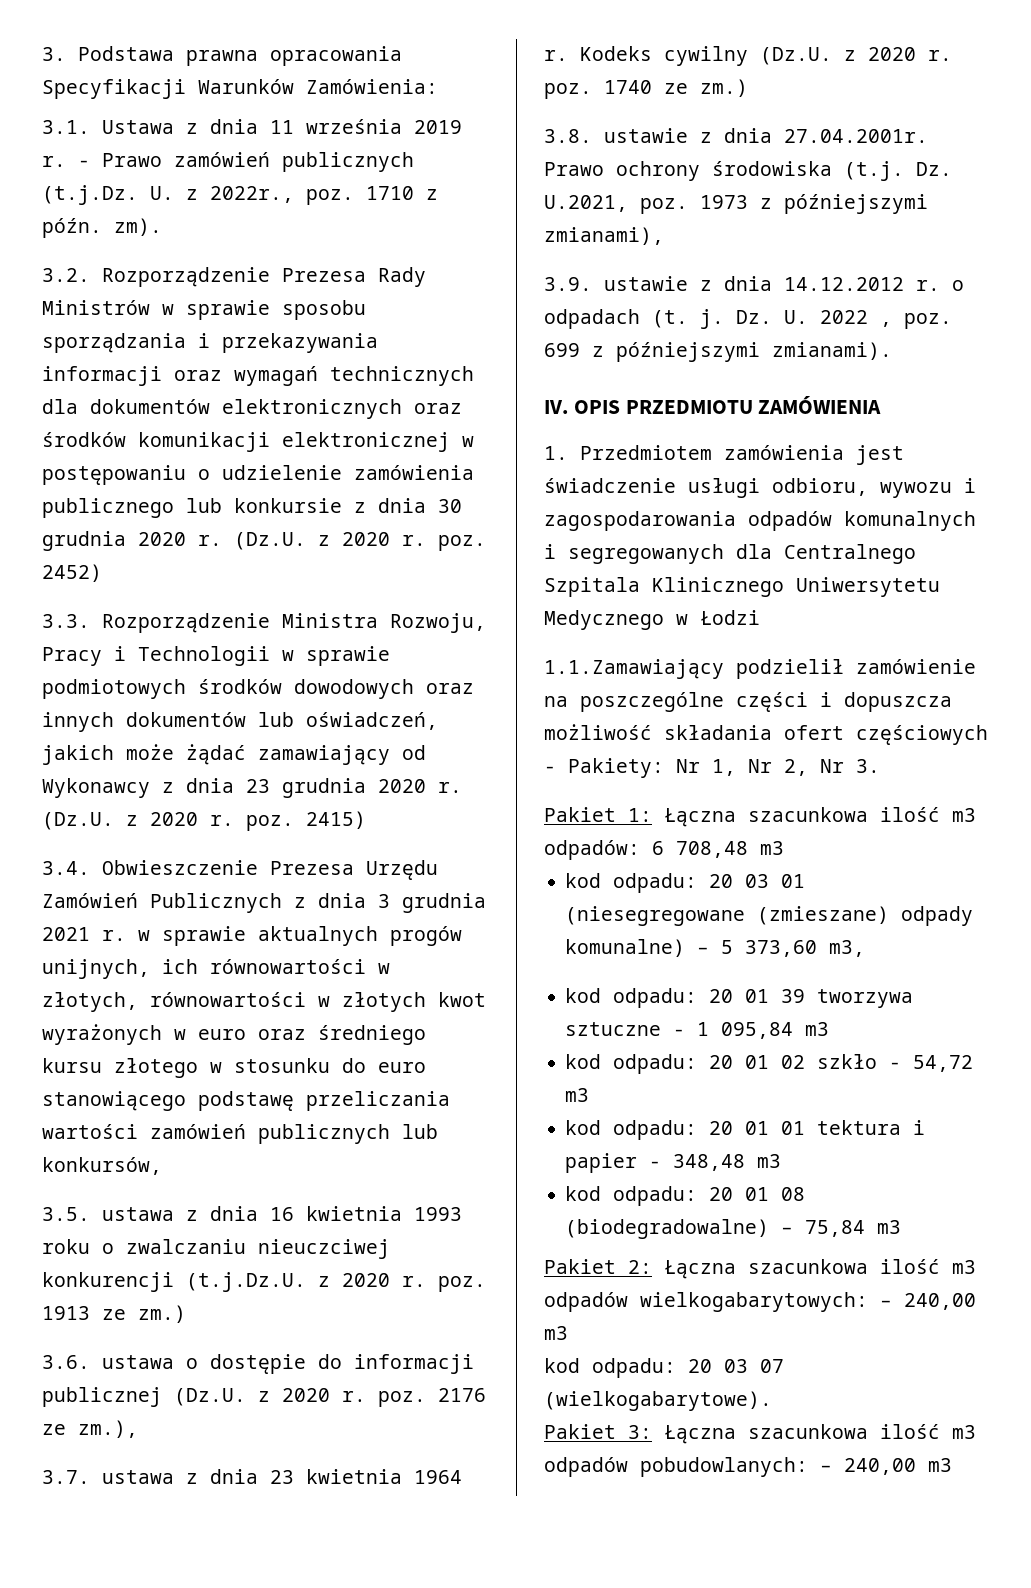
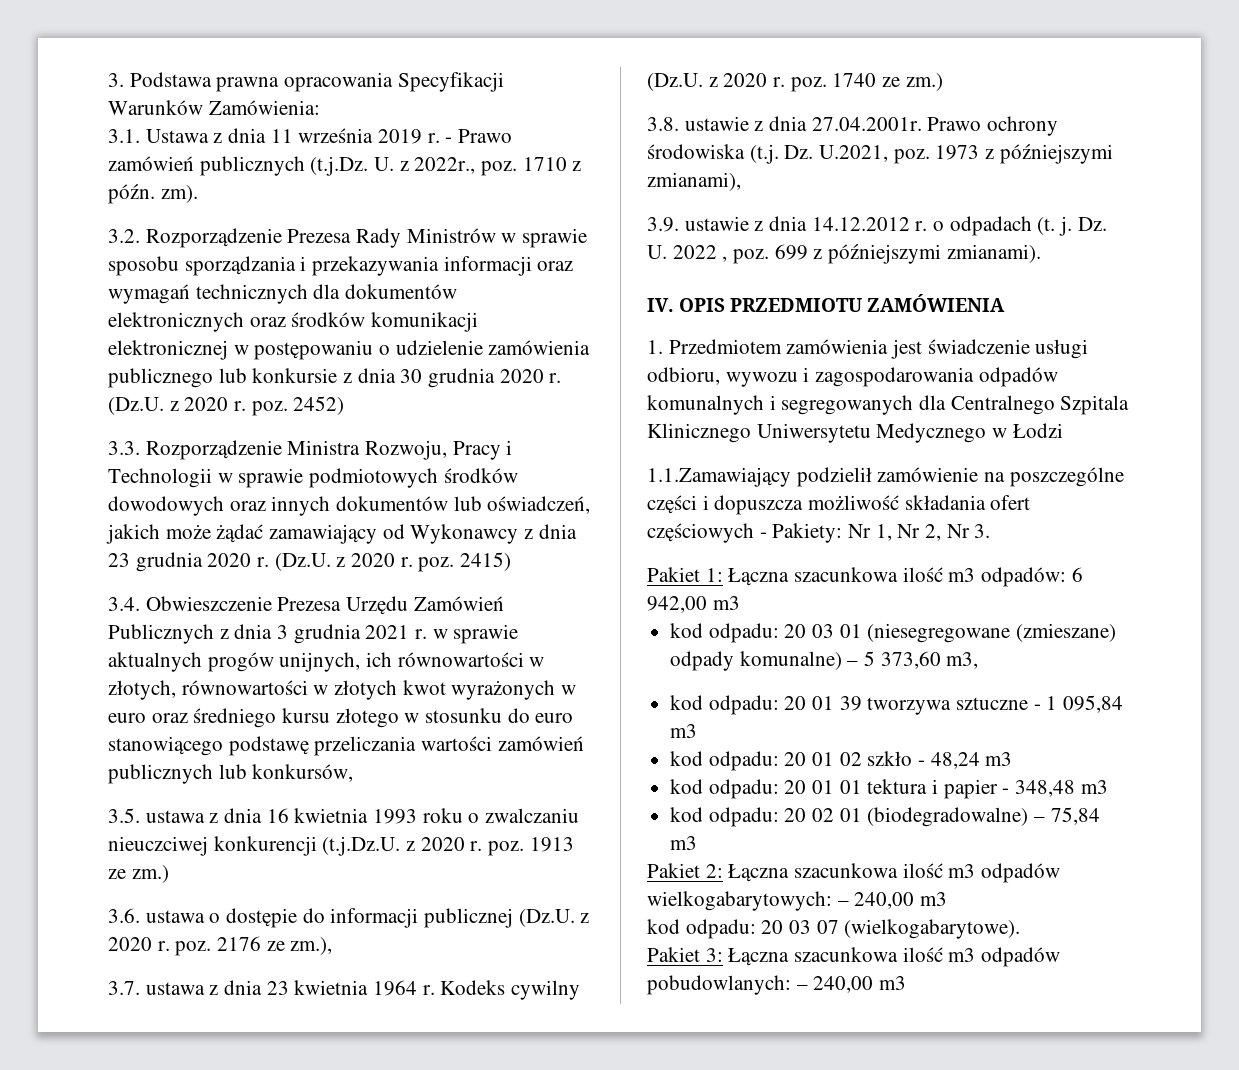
[676,841,748,858] 708,48 -> [647,596,707,613] 942,00
[913,1055,974,1072] 54,72 -> [930,752,980,769] 48,24
[745,1187,806,1201] 01 08 -> [812,808,862,822] 02 01

